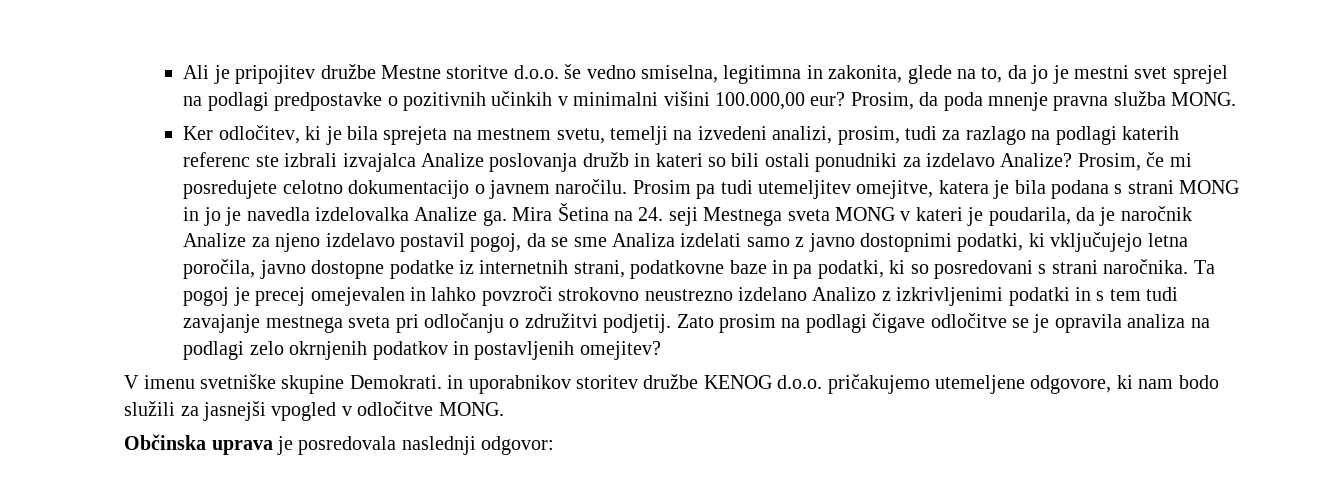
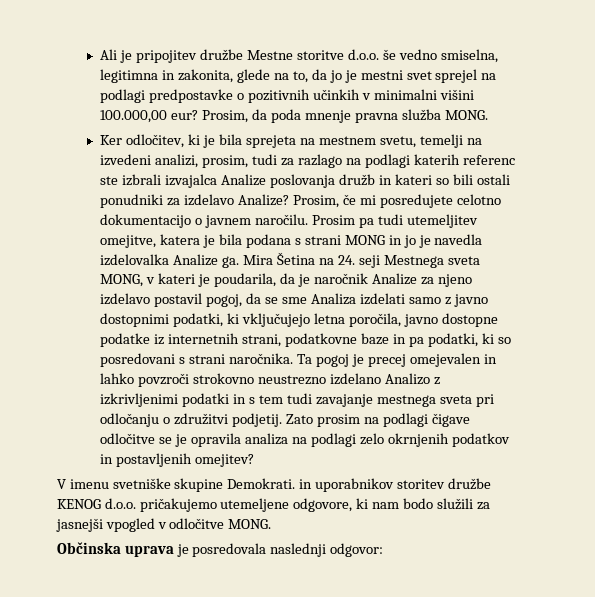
[835,207,896,221] MONG -> [100,274,144,287] MONG,

